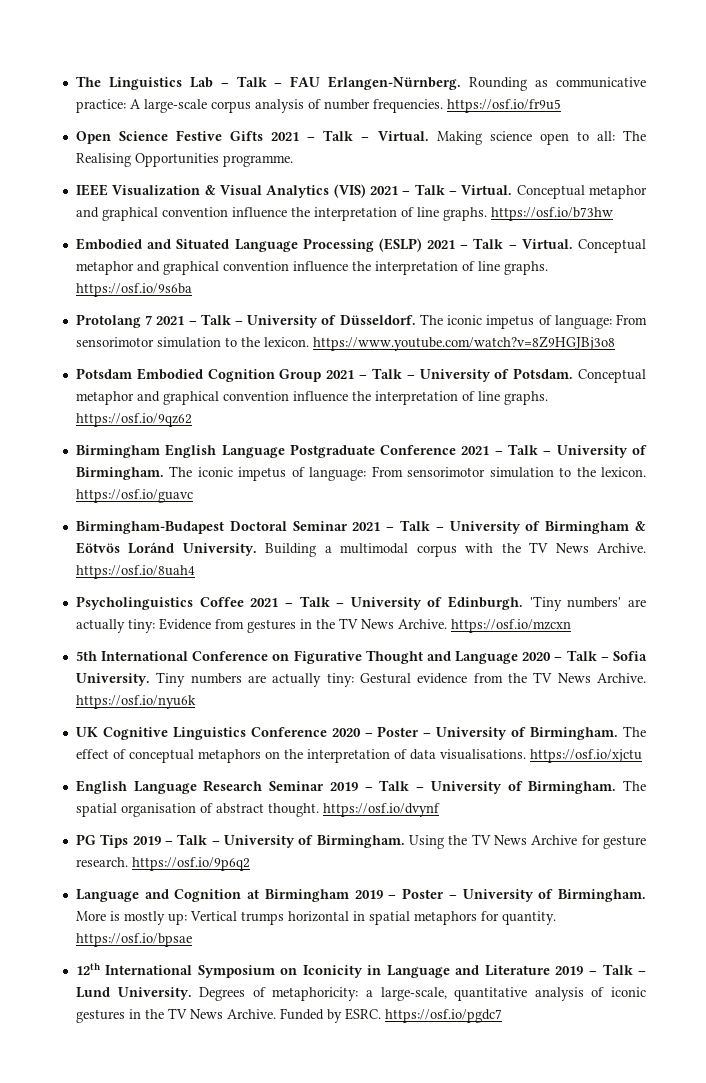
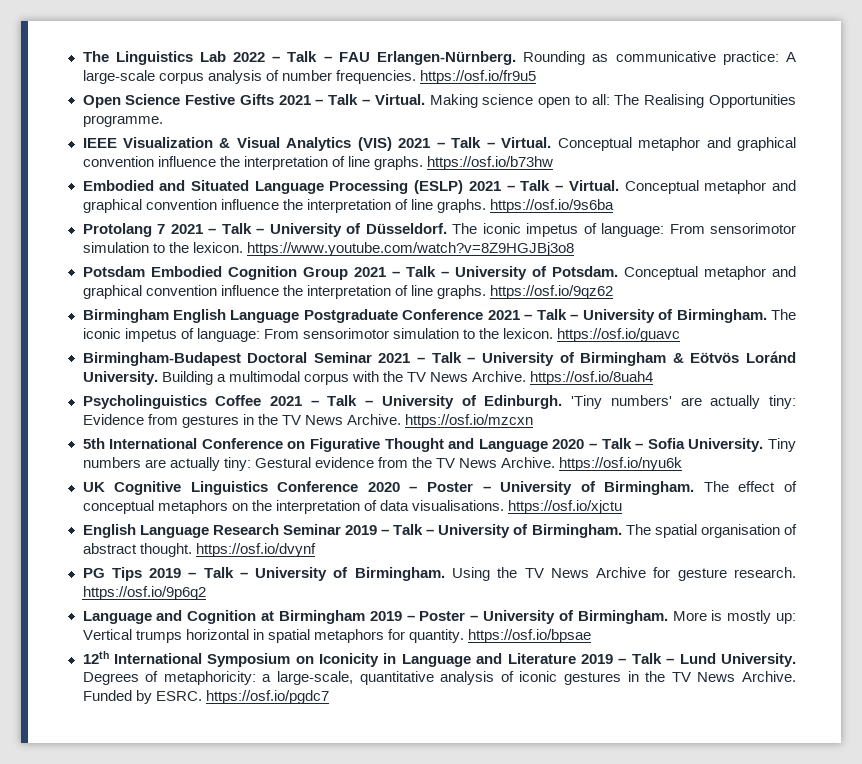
(213, 82) none -> [233,52,266,62] 2022

